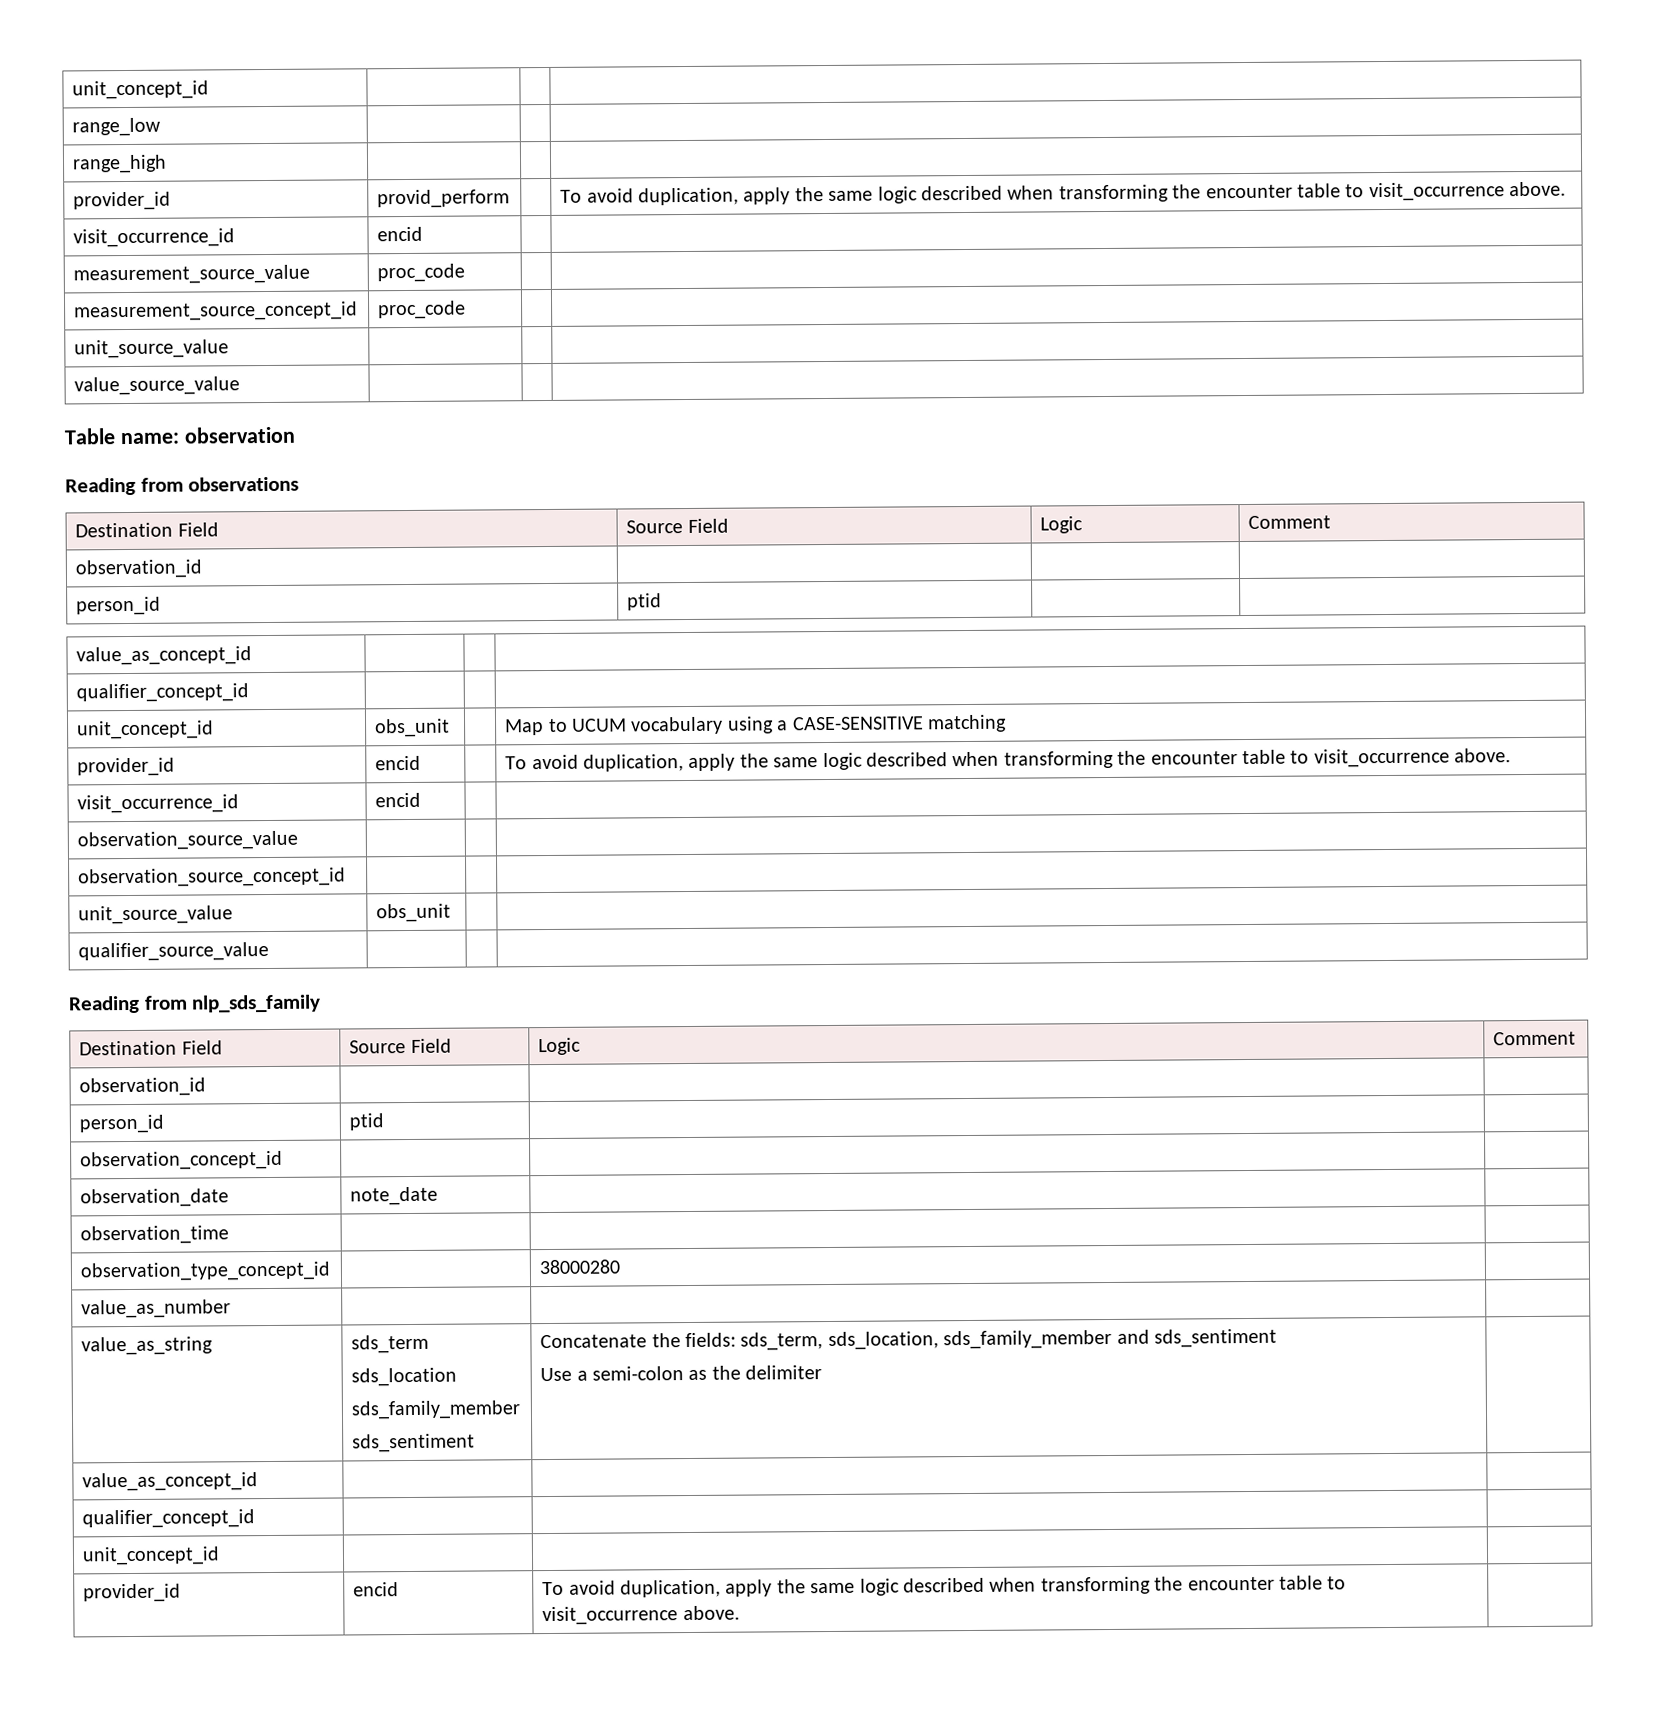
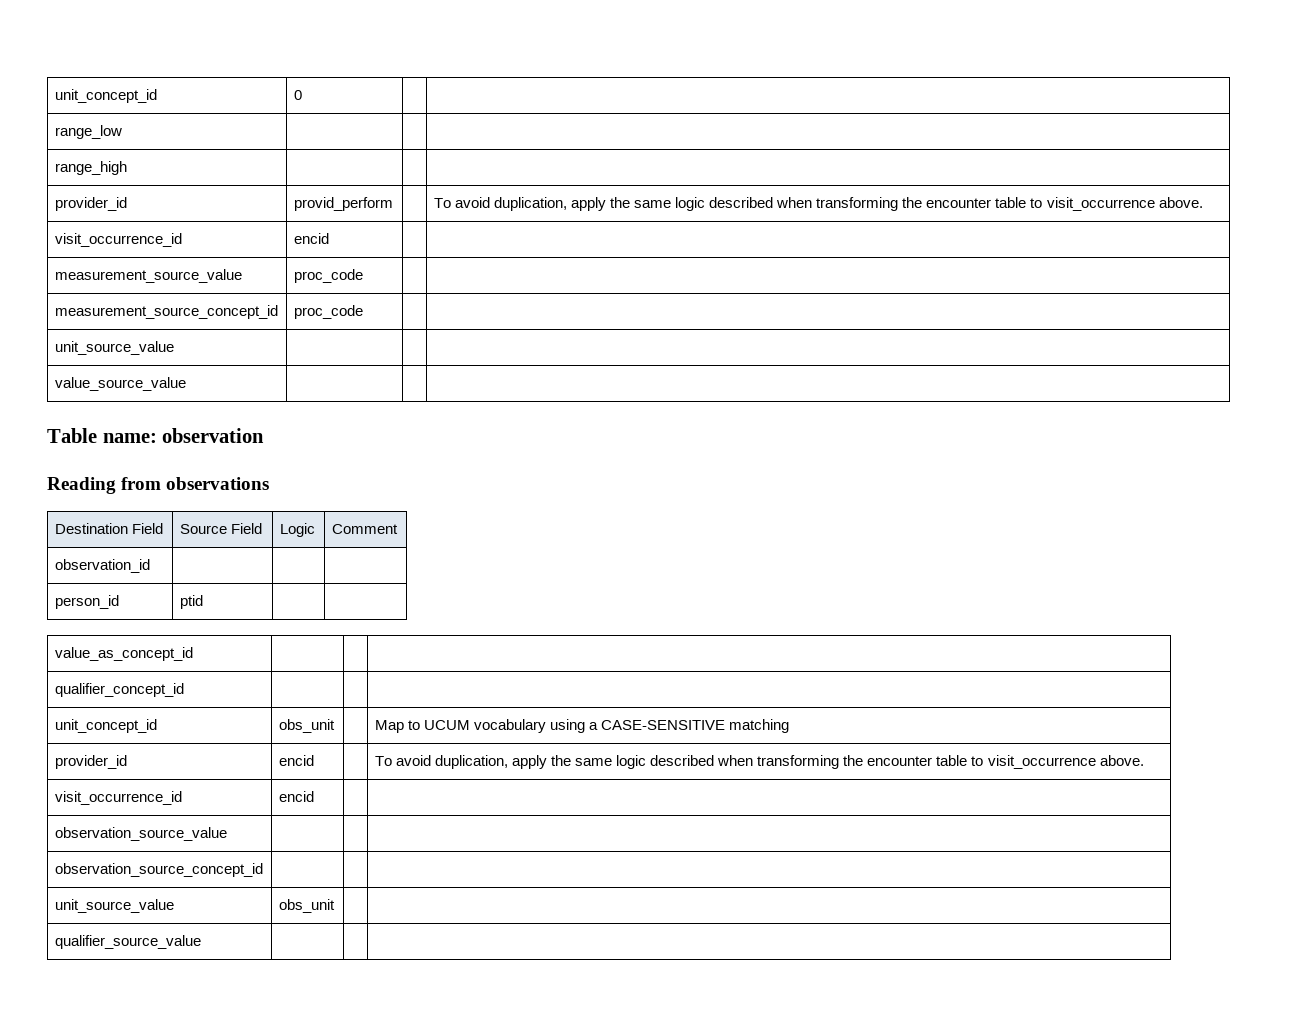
[72,80,210,100] unit_concept_id | -> [54,89,157,103] [293,90,302,100] unit_concept_id | 0
[68,994,322,1014] [79,1040,223,1056] [349,1038,452,1054] [538,1037,582,1056] [1493,1031,1577,1046] [79,1077,207,1097] [79,1114,165,1134] [349,1113,385,1131] [80,1150,284,1171] [80,1188,230,1208] [350,1186,439,1206] [80,1225,230,1245] [80,1261,332,1282] [539,1259,621,1275] [81,1299,232,1319] [81,1336,214,1356] [351,1334,430,1354] [351,1367,458,1387] [351,1400,522,1420] [352,1433,476,1453] [540,1328,1277,1351] [540,1365,823,1382] [82,1472,259,1492] [82,1509,256,1529] [82,1546,221,1566] [83,1583,182,1603] [353,1582,400,1597] [542,1575,1347,1598] [542,1605,740,1626] // Reading from nlp_sds_family // Destination Field | Source Field | Logic | Comment // observation_id | | | // person_id | ptid | | // observation_concept_id | | | // observation_date | note_date | | // observation_time | | | // observation_type_concept_id | | 38000280 | // value_as_number | | | // value_as_string | sds_term // sds_location // sds_family_member // sds_sentiment | Concatenate the fields: sds_term, sds_location, sds_family_member and sds_sentiment // Use a semi-colon as the delimiter | // value_as_concept_id | | | // qualifier_concept_id | | | // unit_concept_id | | | // provider_id | encid | To avoid duplication, apply the same logic described when transforming the encounter table to visit_occurrence above. | -> (201, 942) none

